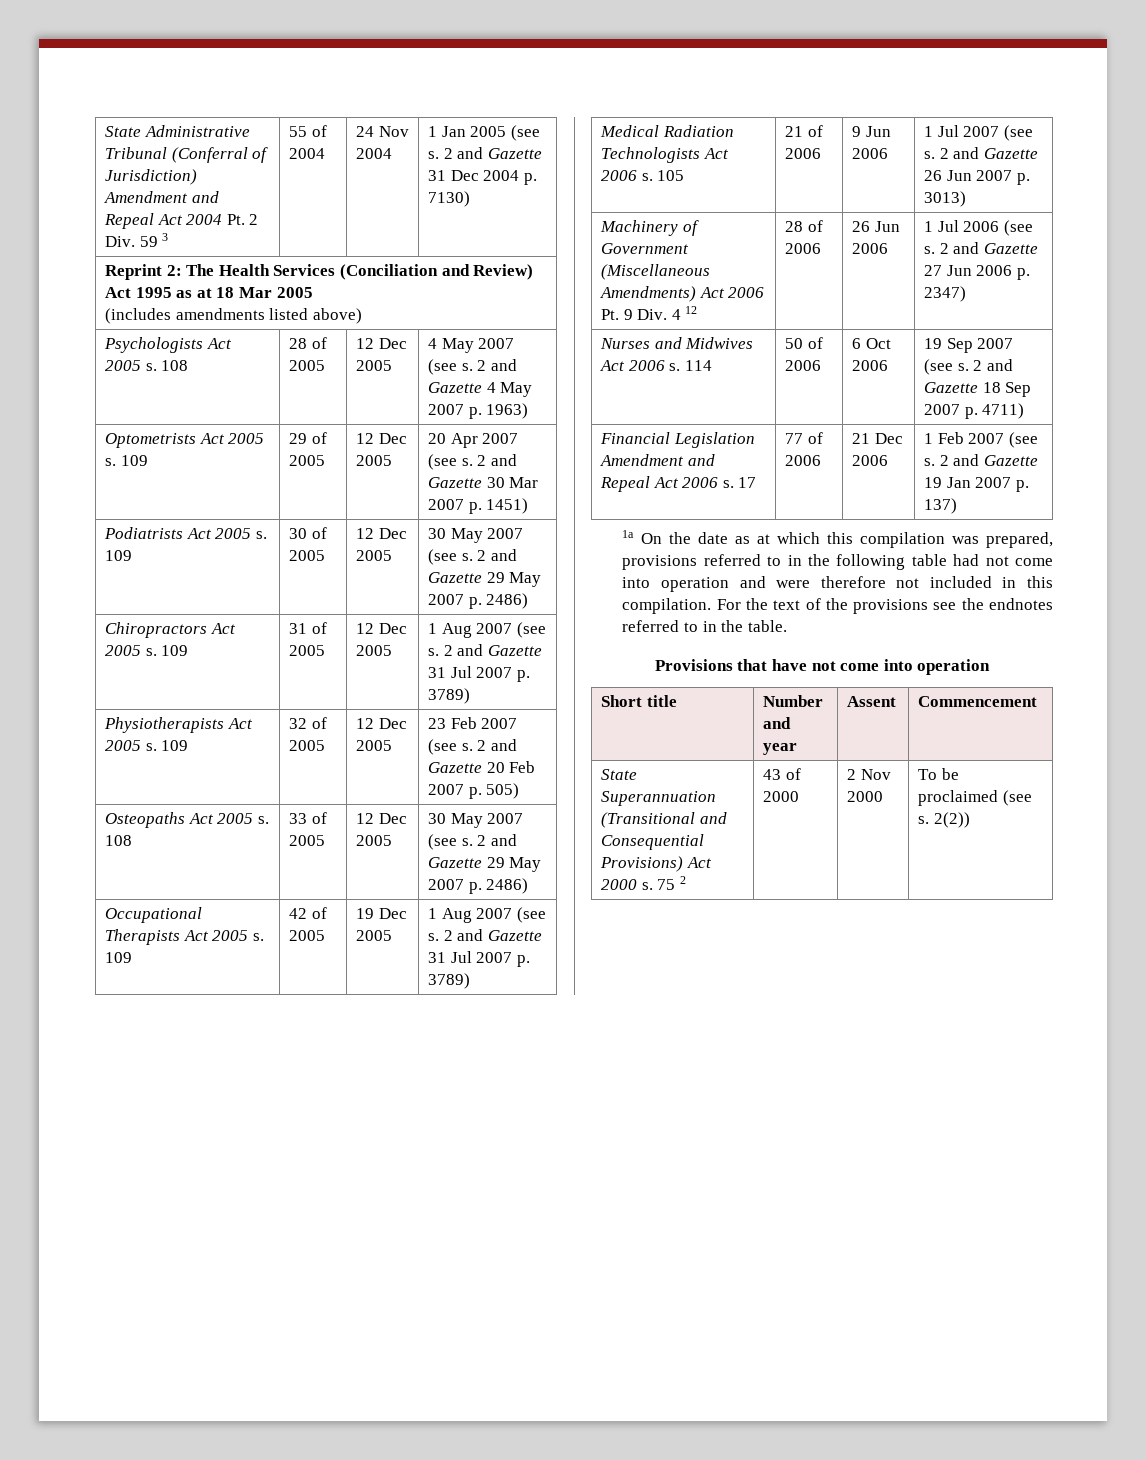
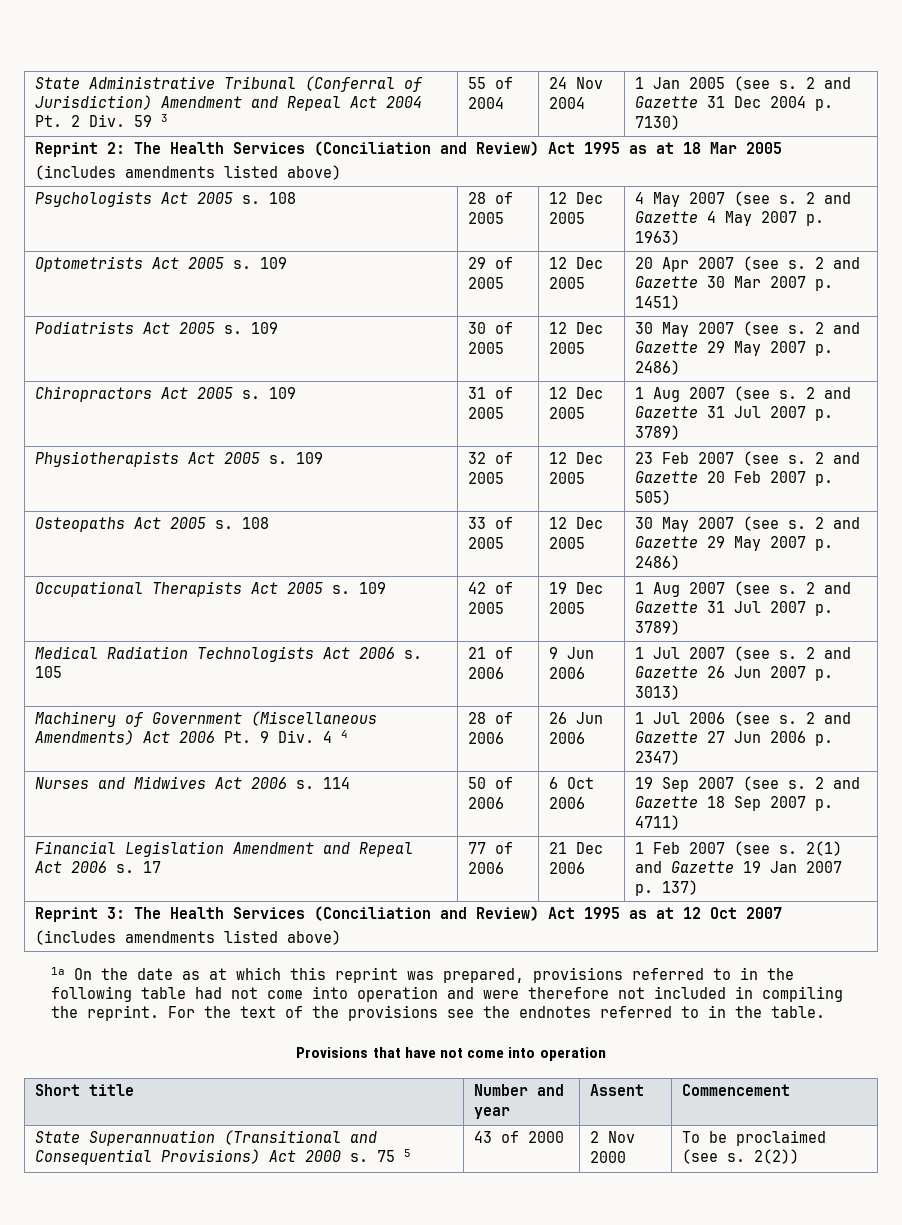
[685,306,698,314] 12 -> [341,730,349,738] 4
[939,455,949,466] 2 -> [806,841,843,856] 2(1)
(958, 506) none -> [35,906,783,922] [35,930,342,945] // Reprint 3: The Health Services (Conciliation and Review) Act 1995 as at 12 Oct 2007 // (includes amendments listed above)
[859,532,945,548] compilation -> [335,967,399,983] reprint
[1027,576,1053,588] [622,598,712,614] this compilation. -> [762,986,844,1002] [51,1005,160,1021] compiling the reprint.
[679,876,686,884] 2 -> [404,1149,412,1157] 5

